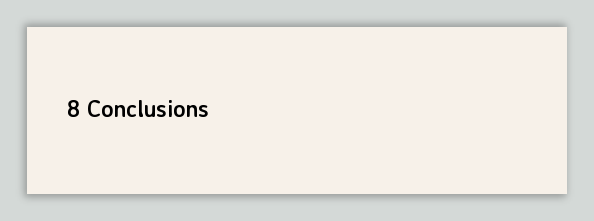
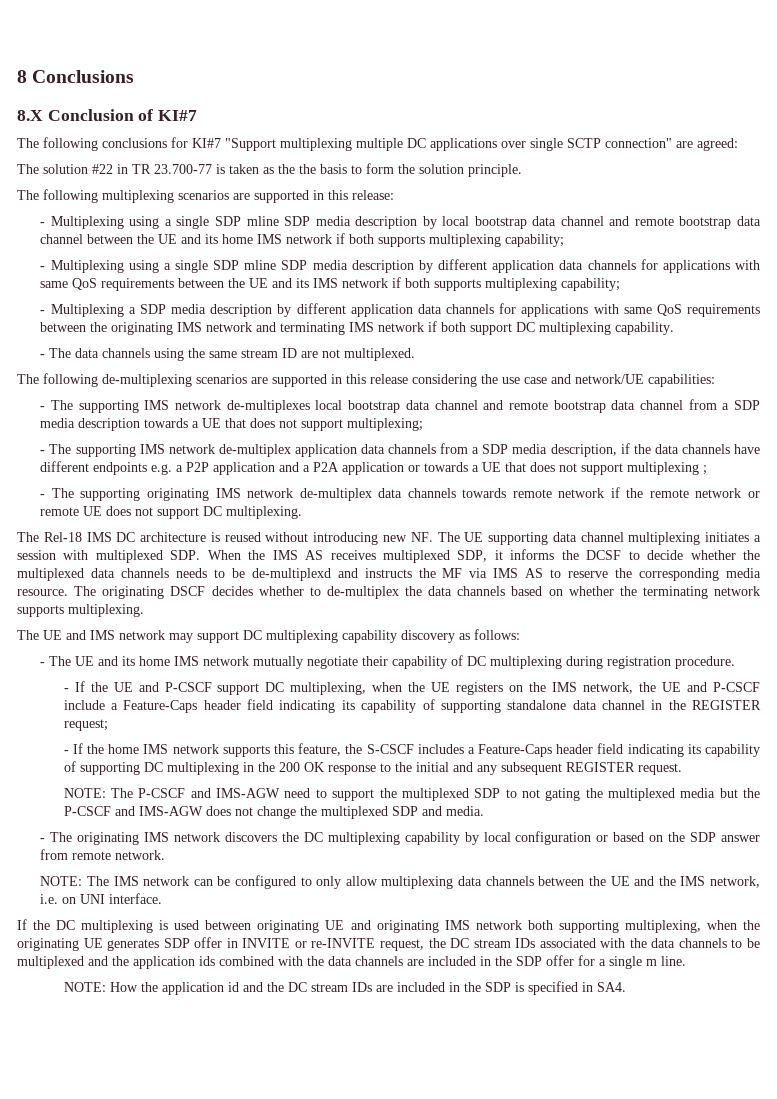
(209, 108) none -> [17,109,198,121] [17,137,738,151] [17,163,522,177] [17,189,394,203] [40,216,762,229] [40,233,565,247] [40,259,761,273] [40,277,621,291] [40,303,761,317] [40,321,675,335] [40,348,416,361] [17,373,715,387] [40,399,760,413] [40,418,424,431] [40,443,760,457] [40,461,708,475] [40,487,761,501] [40,506,303,519] [17,532,762,545] [17,549,761,563] [17,568,762,581] [17,586,760,599] [17,604,144,617] [17,629,520,643] [40,655,736,669] [63,681,761,695] [63,699,762,713] [63,719,108,731] [63,743,760,757] [63,761,682,775] [63,788,760,801] [63,806,484,819] [40,831,760,845] [40,849,166,860] [40,875,761,889] [40,893,163,904] [17,919,760,933] [17,937,760,951] [17,955,686,969] [63,981,626,995] // 8.X Conclusion of KI#7 // The following conclusions for KI#7 "Support multiplexing multiple DC applications over single SCTP connection" are agreed: // The solution #22 in TR 23.700-77 is taken as the the basis to form the solution principle. // The following multiplexing scenarios are supported in this release: // - Multiplexing using a single SDP mline SDP media description by local bootstrap data channel and remote bootstrap data channel between the UE and its home IMS network if both supports multiplexing capability; // - Multiplexing using a single SDP mline SDP media description by different application data channels for applications with same QoS requirements between the UE and its IMS network if both supports multiplexing capability; // - Multiplexing a SDP media description by different application data channels for applications with same QoS requirements between the originating IMS network and terminating IMS network if both support DC multiplexing capability. // - The data channels using the same stream ID are not multiplexed. // The following de-multiplexing scenarios are supported in this release considering the use case and network/UE capabilities: // - The supporting IMS network de-multiplexes local bootstrap data channel and remote bootstrap data channel from a SDP media description towards a UE that does not support multiplexing; // - The supporting IMS network de-multiplex application data channels from a SDP media description, if the data channels have different endpoints e.g. a P2P application and a P2A application or towards a UE that does not support multiplexing ; // - The supporting originating IMS network de-multiplex data channels towards remote network if the remote network or remote UE does not support DC multiplexing. // The Rel-18 IMS DC architecture is reused without introducing new NF. The UE supporting data channel multiplexing initiates a session with multiplexed SDP. When the IMS AS receives multiplexed SDP, it informs the DCSF to decide whether the multiplexed data channels needs to be de-multiplexd and instructs the MF via IMS AS to reserve the corresponding media resource. The originating DSCF decides whether to de-multiplex the data channels based on whether the terminating network supports multiplexing. // The UE and IMS network may support DC multiplexing capability discovery as follows: // - The UE and its home IMS network mutually negotiate their capability of DC multiplexing during registration procedure. // - If the UE and P-CSCF support DC multiplexing, when the UE registers on the IMS network, the UE and P-CSCF include a Feature-Caps header field indicating its capability of supporting standalone data channel in the REGISTER request; // - If the home IMS network supports this feature, the S-CSCF includes a Feature-Caps header field indicating its capability of supporting DC multiplexing in the 200 OK response to the initial and any subsequent REGISTER request. // NOTE: The P-CSCF and IMS-AGW need to support the multiplexed SDP to not gating the multiplexed media but the P-CSCF and IMS-AGW does not change the multiplexed SDP and media. // - The originating IMS network discovers the DC multiplexing capability by local configuration or based on the SDP answer from remote network. // NOTE: The IMS network can be configured to only allow multiplexing data channels between the UE and the IMS network, i.e. on UNI interface. // If the DC multiplexing is used between originating UE and originating IMS network both supporting multiplexing, when the originating UE generates SDP offer in INVITE or re-INVITE request, the DC stream IDs associated with the data channels to be multiplexed and the application ids combined with the data channels are included in the SDP offer for a single m line. // NOTE: How the application id and the DC stream IDs are included in the SDP is specified in SA4.

